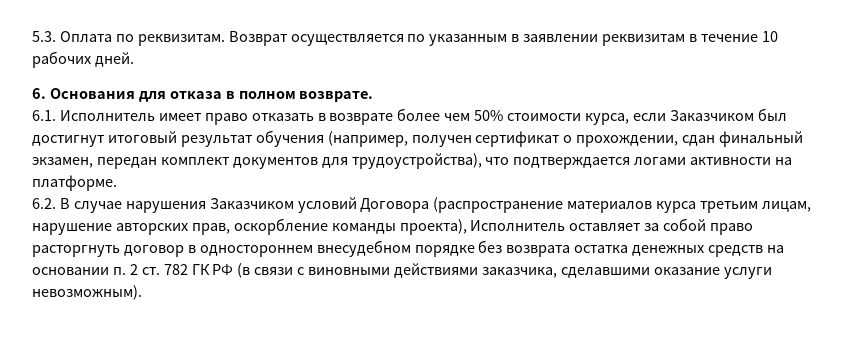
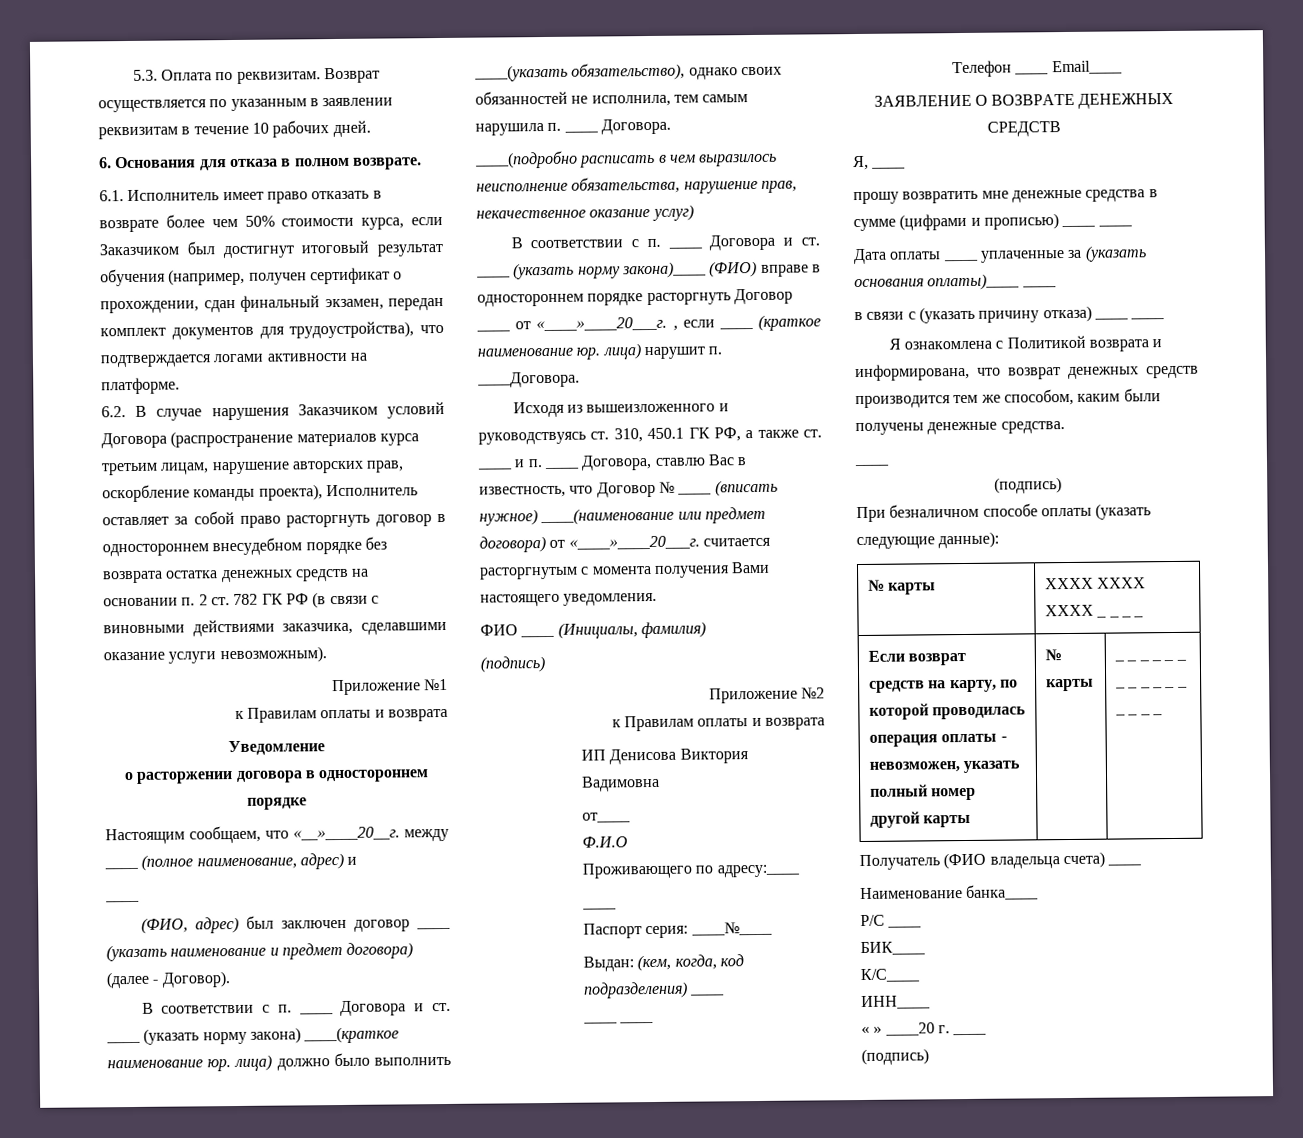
(142, 292) none -> [331,678,448,696] [234,707,448,723] [227,740,325,756] [123,769,430,784] [247,797,307,810] [105,825,449,845] [104,852,358,871] [105,899,140,903] [140,915,451,934] [106,942,414,962] [106,971,230,989] [141,1000,452,1017] [106,1026,400,1045] [107,1052,451,1072] [474,62,782,82] [475,90,749,107] [475,118,671,136] [474,150,778,169] [476,176,797,194] [476,204,694,221] [510,234,820,251] [476,260,821,280] [477,288,793,307] [476,314,821,332] [477,343,723,360] [477,371,580,388] [512,401,729,418] [478,427,822,445] [478,454,748,471] [479,479,778,498] [479,506,766,526] [479,535,771,553] [479,561,771,580] [480,592,658,607] [480,621,706,639] [480,656,545,673] [708,687,825,704] [611,715,825,732] [581,748,749,765] [581,775,661,792] [582,812,632,823] [582,836,629,848] [582,862,800,879] [582,907,618,910] [583,921,773,939] [583,954,744,972] [583,981,726,999] [583,1020,655,1024] [952,60,1123,78] [873,92,1175,109] [987,121,1061,137] [853,155,907,171] [853,189,1158,205] [853,213,1133,232] [853,245,1147,265] [854,273,1057,291] [854,305,1166,324] [888,335,1163,352] [855,363,1199,382] [855,388,1161,409] [855,421,1065,436] [855,463,890,467] [994,477,1062,494] [856,503,1152,523] [856,531,1000,550] [867,579,937,595] [1044,577,1147,590] [1044,604,1145,618] [867,650,967,666] [868,679,1018,693] [868,703,1027,720] [868,733,1007,747] [868,760,1021,774] [869,784,977,801] [869,811,972,828] [1044,649,1062,661] [1045,678,1094,692] [1113,658,1187,662] [1114,685,1188,689] [1114,713,1163,716] [859,851,1143,871] [860,884,1040,900] [860,914,923,928] [860,941,926,956] [860,968,920,983] [861,995,931,1010] [861,1022,988,1036] [861,1048,929,1066] // Приложение №1 // к Правилам оплаты и возврата // Уведомление // о расторжении договора в одностороннем порядке // Настоящим сообщаем, что «__»____20__г. между ____ (полное наименование, адрес) и // ____ // (ФИО, адрес) был заключен договор ____ (указать наименование и предмет договора) (далее - Договор). // В соответствии с п. ____ Договора и ст. ____ (указать норму закона) ____(краткое наименование юр. лица) должно было выполнить ____(указать обязательство), однако своих обязанностей не исполнила, тем самым нарушила п. ____ Договора. // ____(подробно расписать в чем выразилось неисполнение обязательства, нарушение прав, некачественное оказание услуг) // В соответствии с п. ____ Договора и ст. ____ (указать норму закона)____ (ФИО) вправе в одностороннем порядке расторгнуть Договор ____ от «____»____20___г. , если ____ (краткое наименование юр. лица) нарушит п. ____Договора. // Исходя из вышеизложенного и руководствуясь ст. 310, 450.1 ГК РФ, а также ст. ____ и п. ____ Договора, ставлю Вас в известность, что Договор № ____ (вписать нужное) ____(наименование или предмет договора) от «____»____20___г. считается расторгнутым c момента получения Вами настоящего уведомления. // ФИО ____ (Инициалы, фамилия) // (подпись) // Приложение №2 // к Правилам оплаты и возврата // ИП Денисова Виктория Вадимовна // от____ // Ф.И.О // Проживающего по адресу:____ // ____ // Паспорт серия: ____№____ // Выдан: (кем, когда, код подразделения) ____ // ____ ____ // Телефон ____ Email____ // ЗАЯВЛЕНИЕ О ВОЗВРАТЕ ДЕНЕЖНЫХ СРЕДСТВ // Я, ____ // прошу возвратить мне денежные средства в сумме (цифрами и прописью) ____ ____ // Дата оплаты ____ уплаченные за (указать основания оплаты)____ ____ // в связи с (указать причину отказа) ____ ____ // Я ознакомлена с Политикой возврата и информирована, что возврат денежных средств производится тем же способом, каким были получены денежные средства. // ____ // (подпись) // При безналичном способе оплаты (указать следующие данные): // № карты | ХХХХ ХХХХ ХХХХ _ _ _ _ // Если возврат средств на карту, по которой проводилась операция оплаты - невозможен, указать полный номер другой карты | № карты | _ _ _ _ _ _ _ _ _ _ _ _ _ _ _ _ // Получатель (ФИО владельца счета) ____ // Наименование банка____ // Р/С ____ // БИК____ // К/C____ // ИНН____ // « » ____20 г. ____ // (подпись)

